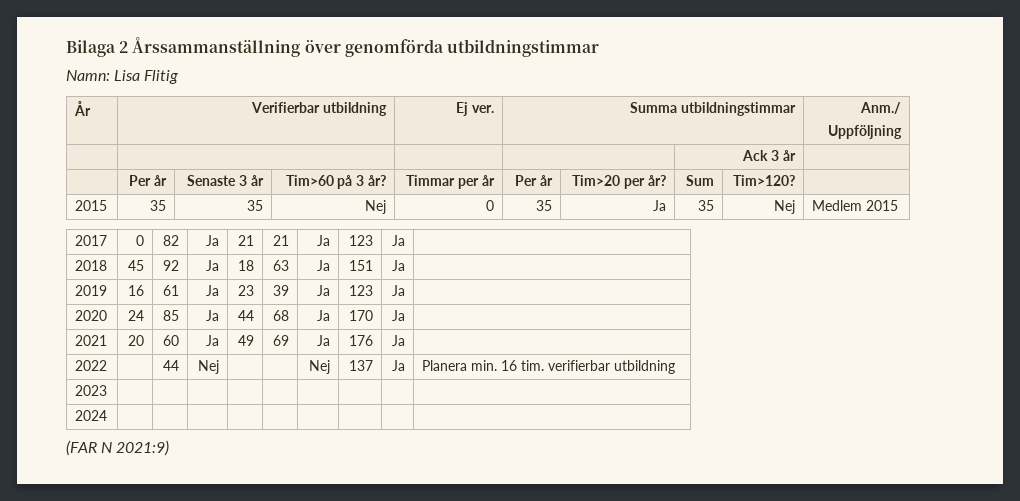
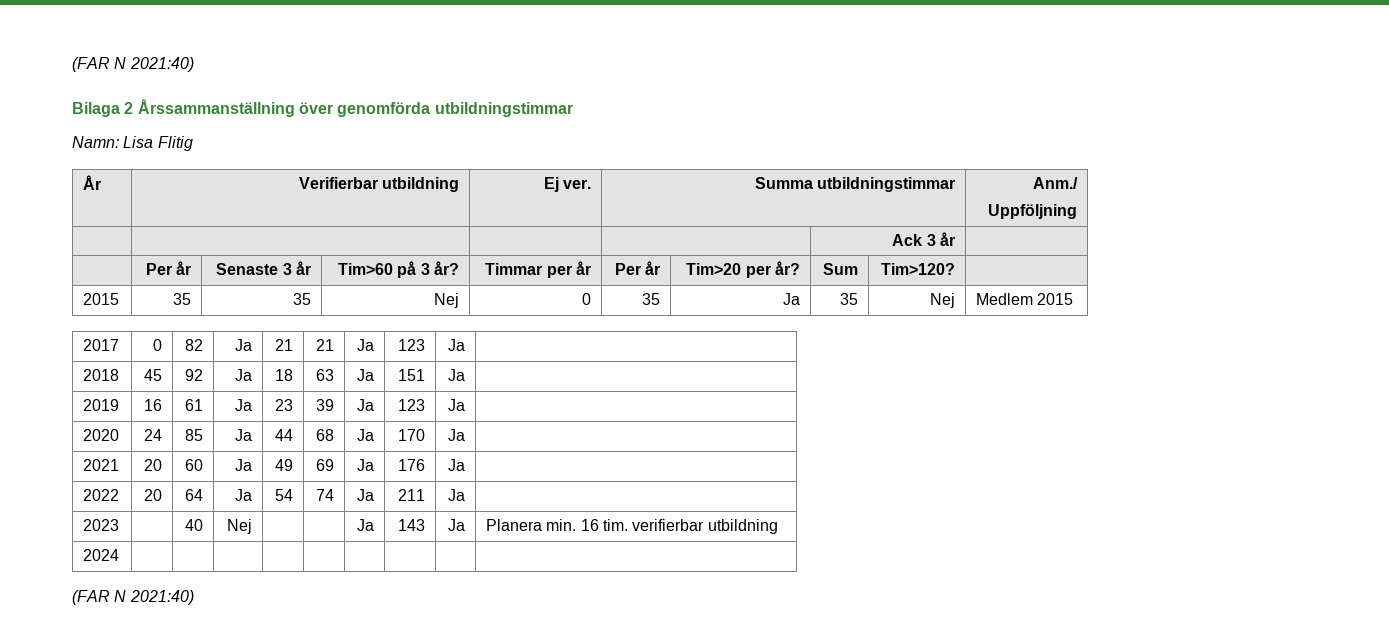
(66, 48) none -> [72,57,194,72] (FAR N 2021:40) //
[162,360,179,371] | 44 -> [143,489,162,501] [184,489,203,501] [234,489,252,501] [274,489,293,501] [315,489,334,501] [356,489,374,501] [397,489,425,501] [447,489,465,501] [83,519,120,531] [184,519,203,531] 20 | 64 | Ja | 54 | 74 | Ja | 211 | Ja | // 2023 | | 40
[308,360,330,374] [348,360,373,371] Nej | 137 -> [356,519,374,531] [397,519,425,531] Ja | 143
[75,385,108,396] // 2023 | | | | | | | | | -> (778, 526) none
[116,440,170,456] 2021:9) -> [129,590,194,605] 2021:40)

